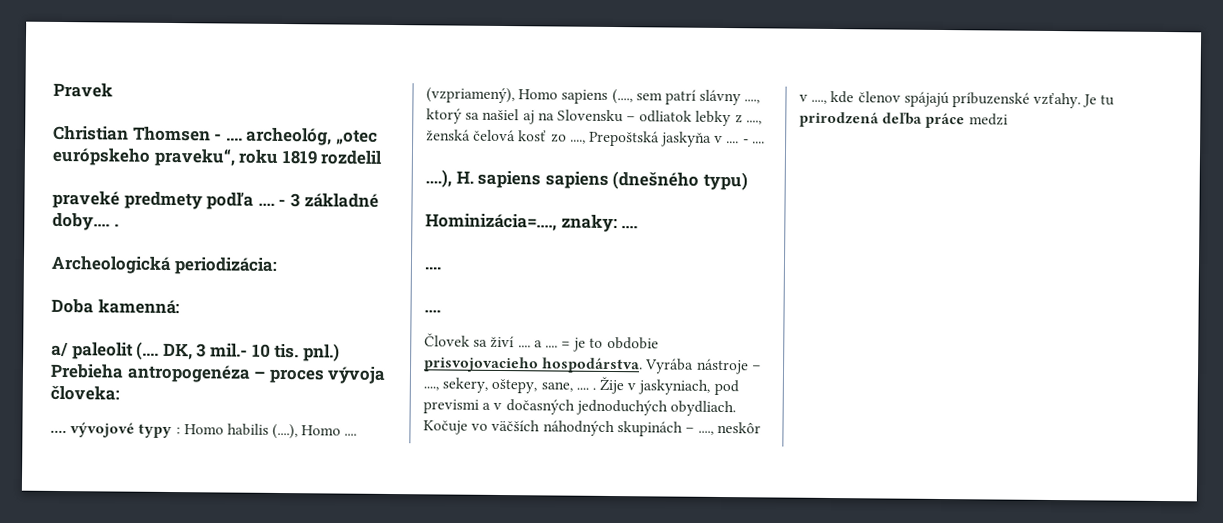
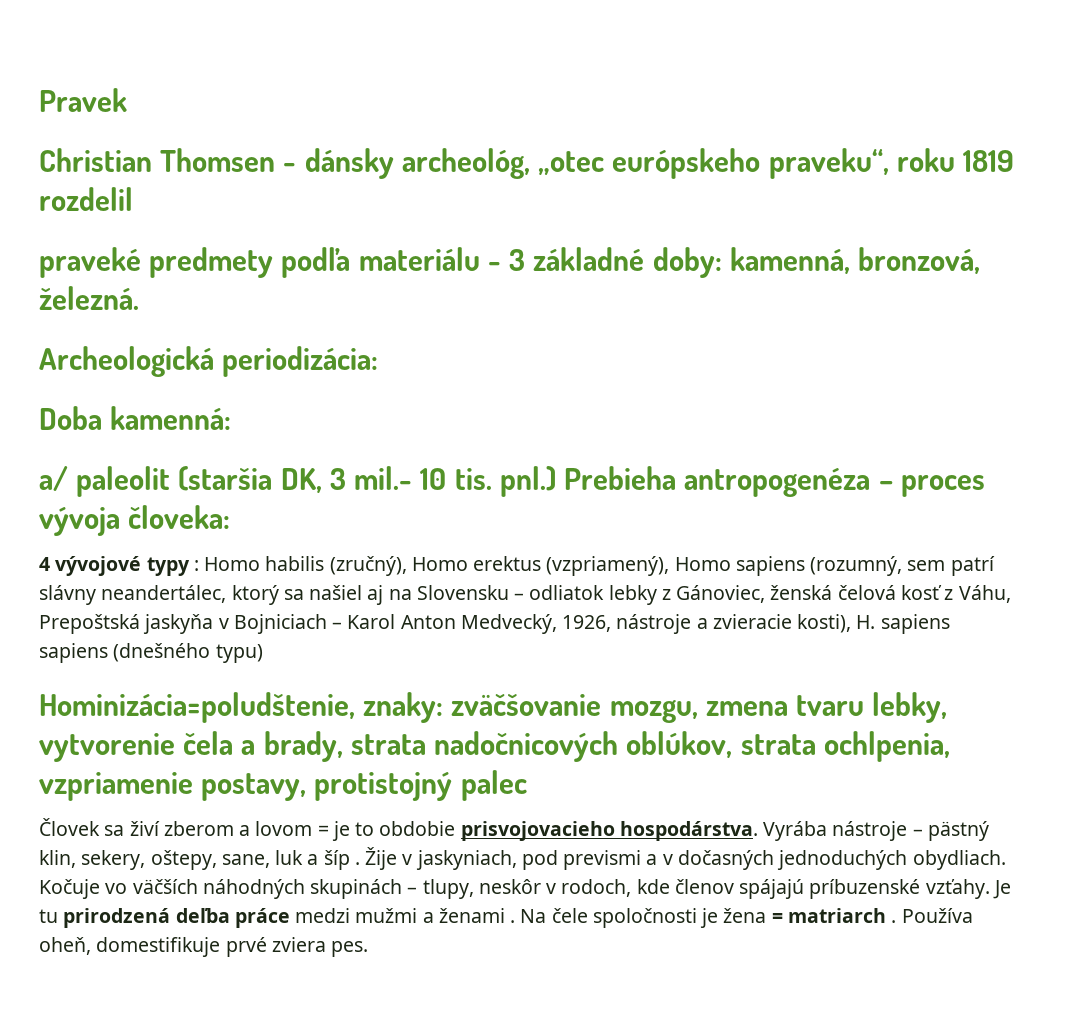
[225,137,243,141] .... -> [304,148,394,179] dánsky
[257,202,275,206] .... -> [358,247,480,271] materiálu
[52,212,119,231] doby.... . -> [652,247,981,278] [39,286,139,310] doby: kamenná, bronzová, železná.
[136,341,160,360] (.... -> [178,466,273,491] (staršia
[50,429,67,434] .... -> [39,557,50,571] 4
[272,423,358,440] (....), Homo .... -> [329,556,542,576] (zručný), Homo erektus
[611,88,633,105] (...., -> [810,556,903,576] (rozumný,
[744,99,761,104] ...., -> [101,585,227,603] neandertálec,
[745,120,762,125] ...., -> [676,585,766,603] Gánoviec,
[550,133,586,144] zo ...., -> [944,585,1011,603] z Váhu,
[726,139,765,144] [425,169,452,188] .... - .... // ....), -> [233,614,852,634] Bojniciach – Karol Anton Medvecký, 1926, nástroje a zvieracie kosti),
[425,213,639,233] [424,266,441,270] [424,309,441,313] Hominizácia=...., znaky: .... // .... // .... -> [39,692,948,723] [39,731,950,762] [39,770,527,801] Hominizácia=poludštenie, znaky: zväčšovanie mozgu, zmena tvaru lebky, vytvorenie čela a brady, strata nadočnicových oblúkov, strata ochlpenia, vzpriamenie postavy, protistojný palec
[517,340,558,348] .... a .... -> [163,821,313,836] zberom a lovom
[423,386,439,391] ...., -> [927,821,989,841] [39,850,76,868] pästný klin,
[575,387,589,390] .... -> [275,850,350,870] luk a šíp
[698,430,715,435] ...., -> [422,879,474,899] tlupy,
[811,99,828,104] ...., -> [561,879,632,897] rodoch,
(1008, 119) none -> [355,908,973,928] [39,937,369,957] mužmi a ženami . Na čele spoločnosti je žena = matriarch . Používa oheň, domestifikuje prvé zviera pes.

